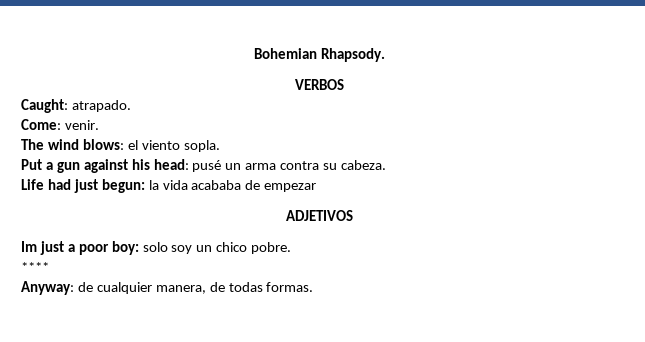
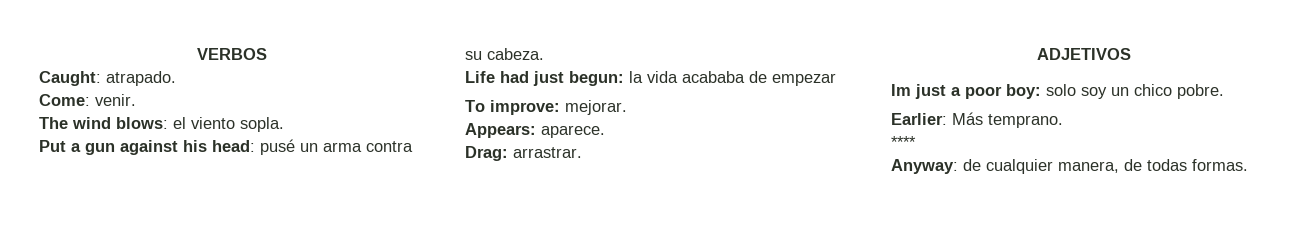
[254,48,385,62] Bohemian Rhapsody. // -> (197, 54) none
(317, 187) none -> [465,100,627,115] [465,123,605,138] [465,146,582,161] // To improve: mejorar. // Appears: aparece. // Drag: arrastrar.
(292, 248) none -> [891,112,1063,128] // Earlier: Más temprano.

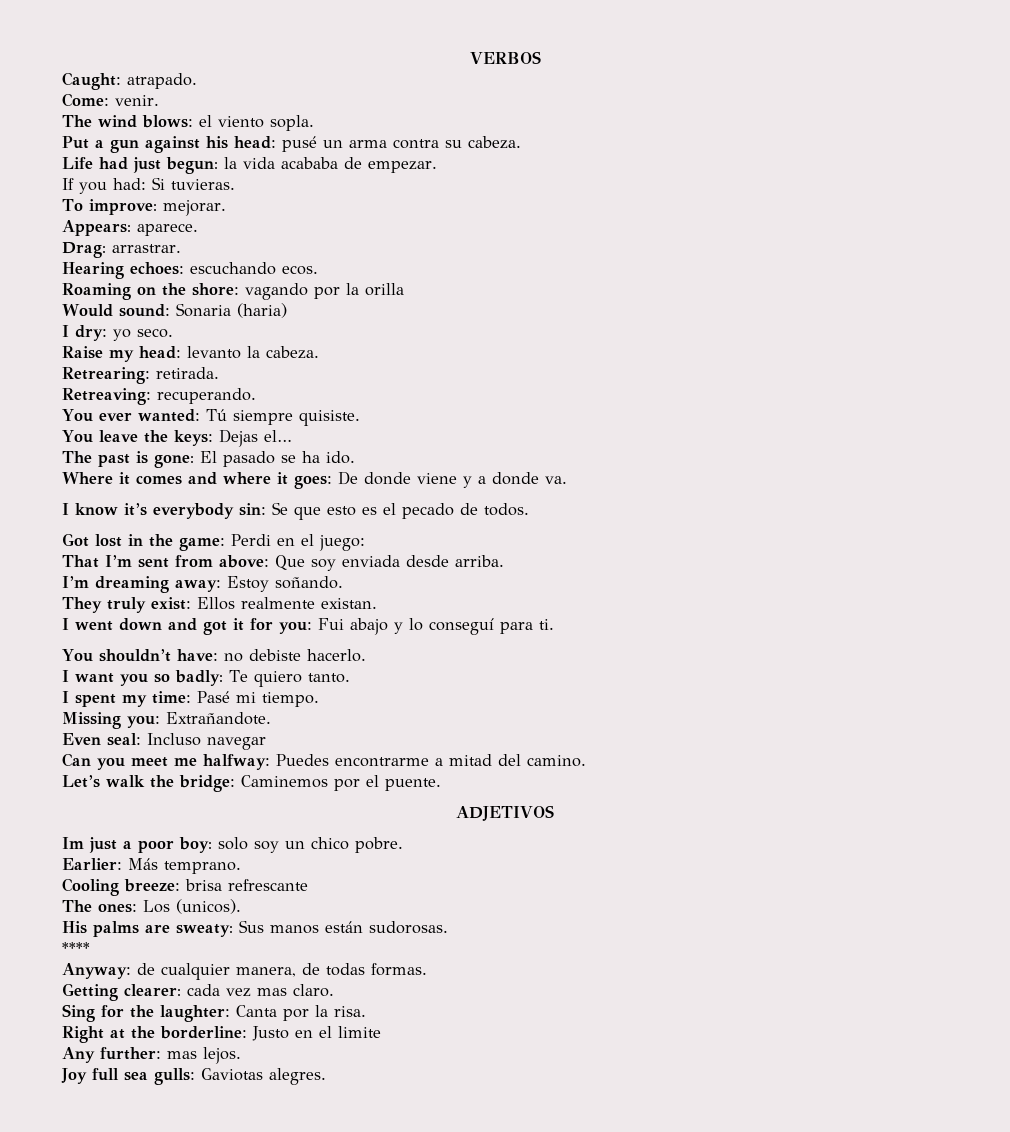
[772,73,836,86] empezar -> [368,161,437,173] [62,177,235,194] empezar. // If you had: Si tuvieras.
(582, 152) none -> [62,262,318,279] [62,283,404,300] [62,303,287,318] [62,325,173,341] [62,346,319,362] [62,367,219,384] [62,388,256,405] [62,409,360,426] [62,429,292,447] [62,451,355,468] [62,471,567,489] [62,502,529,520] [62,533,365,551] [62,555,504,571] [62,576,343,593] [62,597,377,613] [62,618,554,635] [62,649,366,662] [62,670,350,687] [62,691,319,707] [62,712,271,729] [62,733,266,750] [62,753,586,770] [62,775,441,792] // Hearing echoes: escuchando ecos. // Roaming on the shore: vagando por la orilla // Would sound: Sonaria (haria) // I dry: yo seco. // Raise my head: levanto la cabeza. // Retrearing: retirada. // Retreaving: recuperando. // You ever wanted: Tú siempre quisiste. // You leave the keys: Dejas el… // The past is gone: El pasado se ha ido. // Where it comes and where it goes: De donde viene y a donde va. // I know it’s everybody sin: Se que esto es el pecado de todos. // Got lost in the game: Perdi en el juego: // That I’m sent from above: Que soy enviada desde arriba. // I’m dreaming away: Estoy soñando. // They truly exist: Ellos realmente existan. // I went down and got it for you: Fui abajo y lo conseguí para ti. // You shouldn’t have: no debiste hacerlo. // I want you so badly: Te quiero tanto. // I spent my time: Pasé mi tiempo. // Missing you: Extrañandote. // Even seal: Incluso navegar // Can you meet me halfway: Puedes encontrarme a mitad del camino. // Let’s walk the bridge: Caminemos por el puente.
(1063, 121) none -> [62,878,308,896] [62,899,241,914] [62,920,448,937] // Cooling breeze: brisa refrescante // The ones: Los (unicos). // His palms are sweaty: Sus manos están sudorosas.
(1248, 165) none -> [62,983,334,1001] [62,1004,366,1022] [62,1026,381,1043] [62,1047,241,1064] [61,1068,326,1085] // Getting clearer: cada vez mas claro. // Sing for the laughter: Canta por la risa. // Right at the borderline: Justo en el limite // Any further: mas lejos. // Joy full sea gulls: Gaviotas alegres.

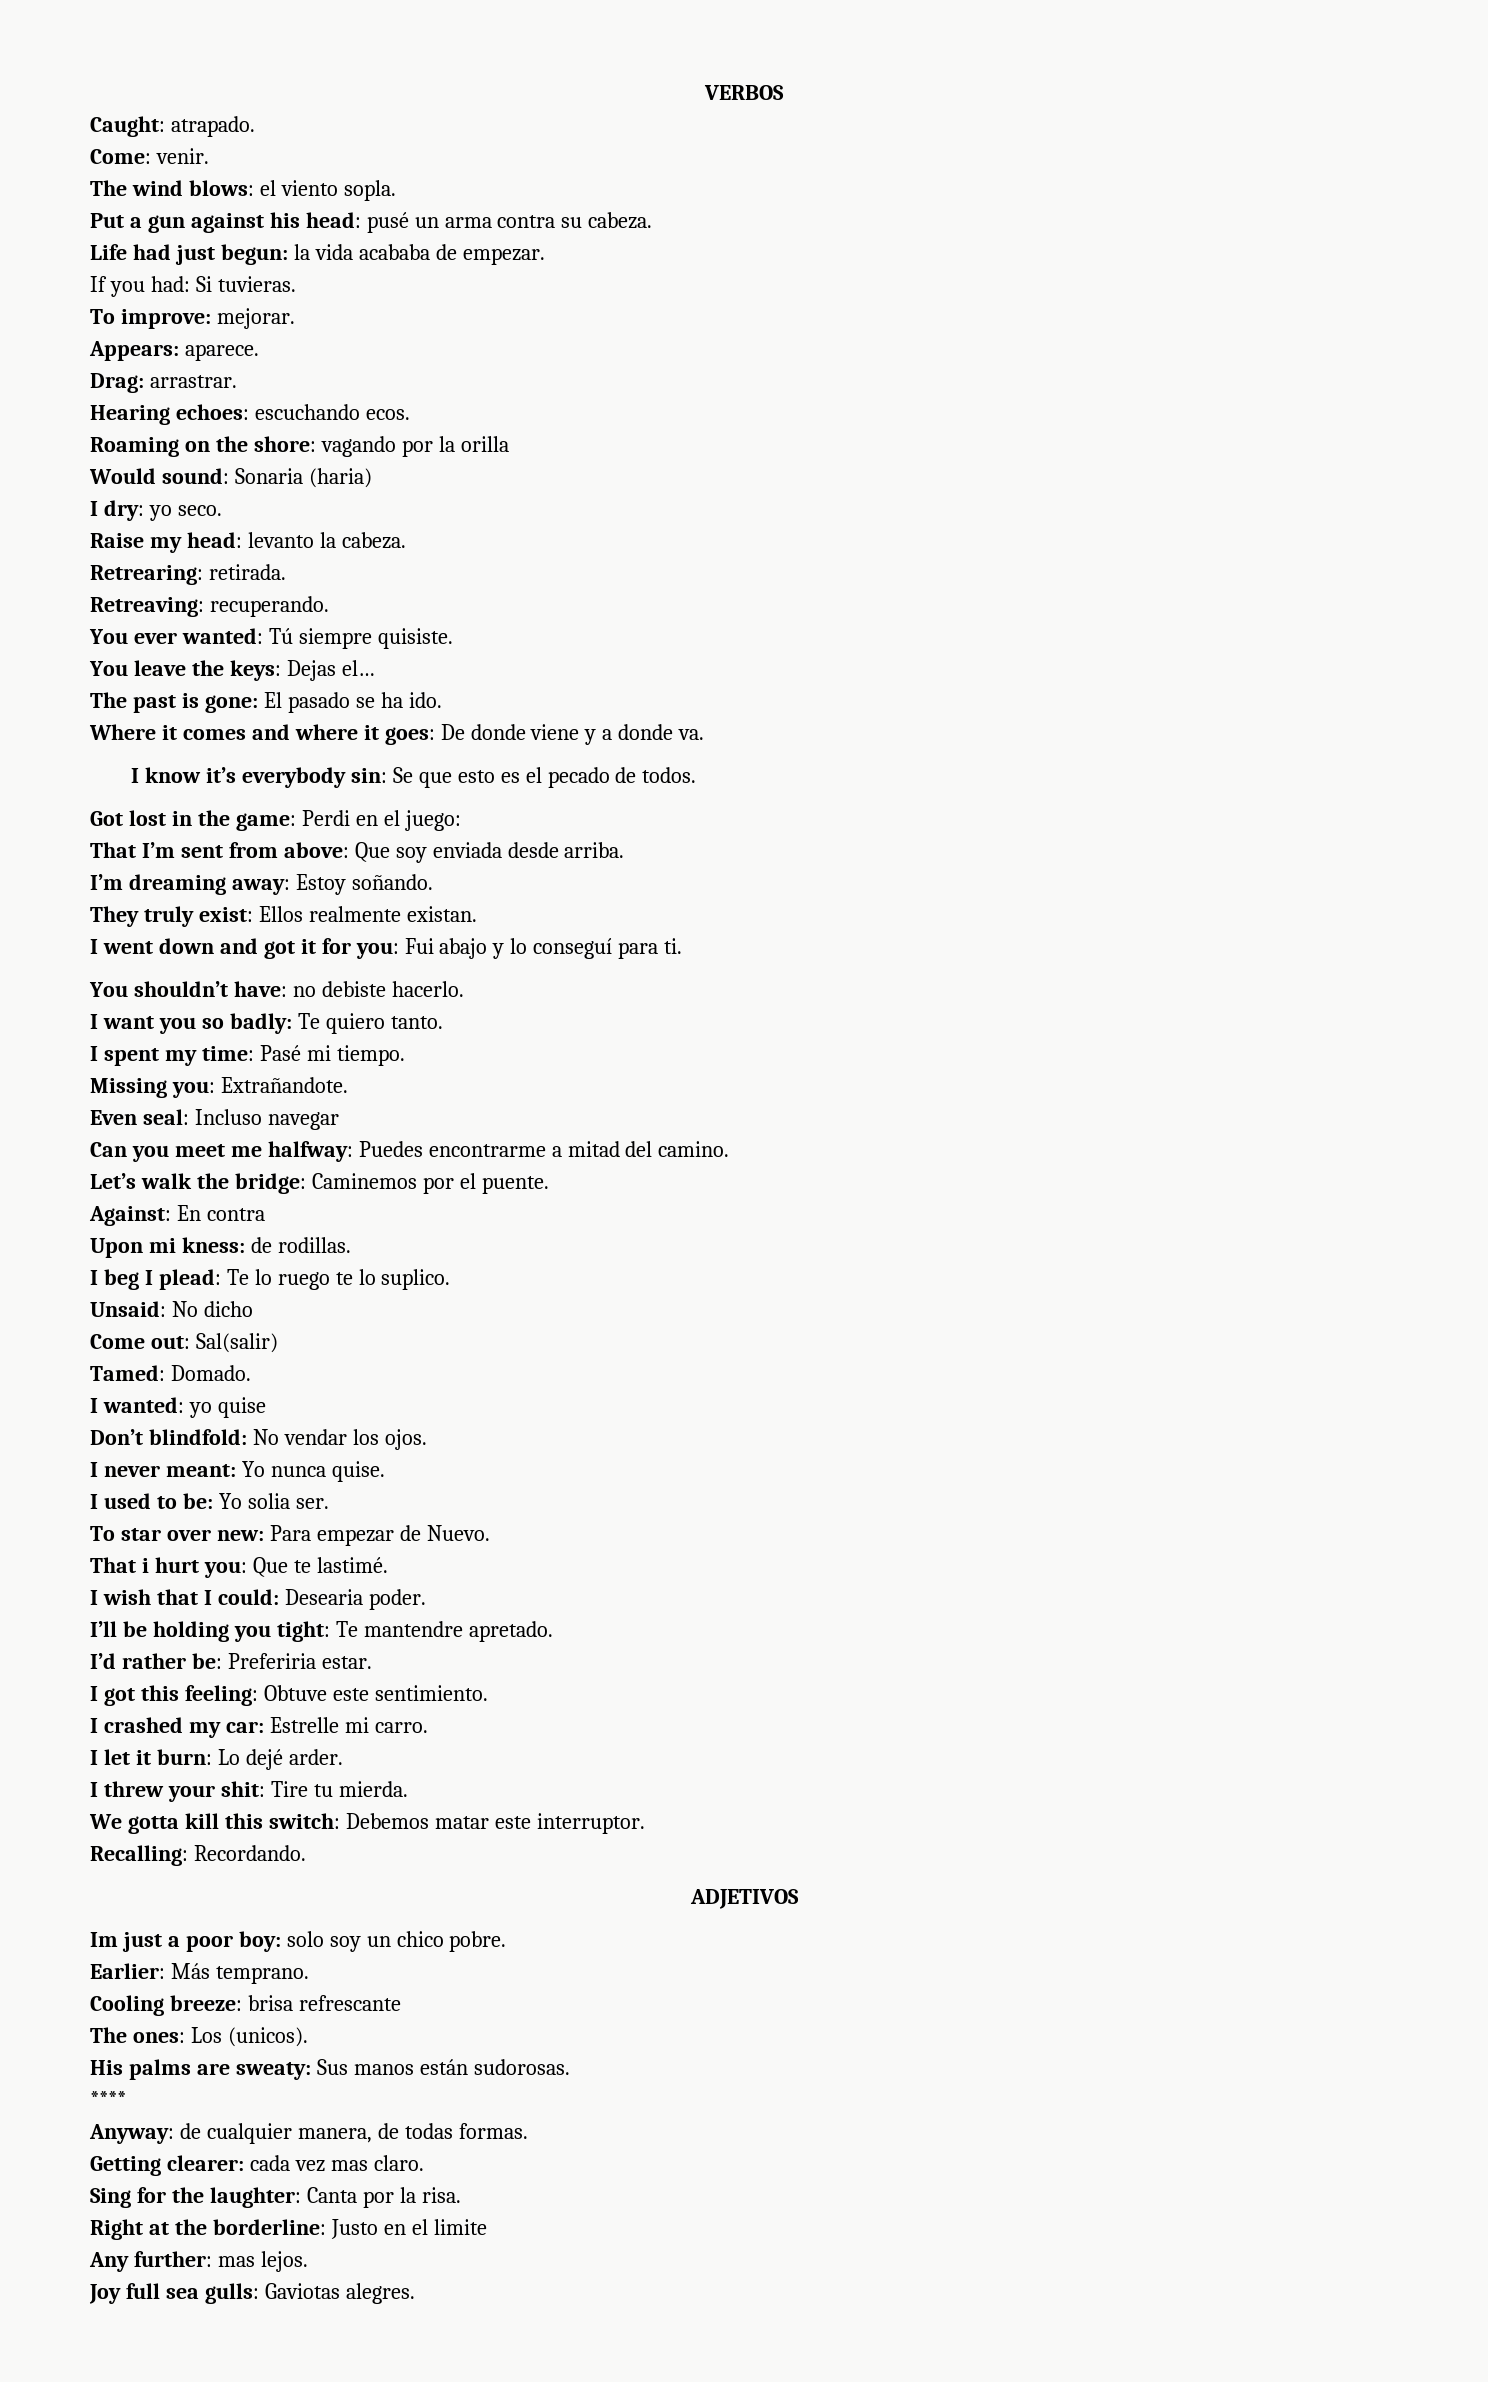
(441, 784) none -> [89,1205,265,1226] [90,1237,351,1258] [90,1269,451,1290] [90,1301,253,1317] [90,1333,278,1353] [90,1365,251,1381] [90,1397,266,1418] [90,1429,427,1450] [90,1461,385,1482] [90,1493,329,1509] [90,1525,490,1546] [90,1557,388,1578] [90,1589,426,1610] [90,1621,553,1642] [90,1653,372,1669] [90,1685,488,1706] [90,1717,428,1738] [90,1749,343,1770] [90,1781,408,1802] [89,1813,645,1834] [90,1845,306,1866] // Against: En contra // Upon mi kness: de rodillas. // I beg I plead: Te lo ruego te lo suplico. // Unsaid: No dicho // Come out: Sal(salir) // Tamed: Domado. // I wanted: yo quise // Don’t blindfold: No vendar los ojos. // I never meant: Yo nunca quise. // I used to be: Yo solia ser. // To star over new: Para empezar de Nuevo. // That i hurt you: Que te lastimé. // I wish that I could: Desearia poder. // I’ll be holding you tight: Te mantendre apretado. // I’d rather be: Preferiria estar. // I got this feeling: Obtuve este sentimiento. // I crashed my car: Estrelle mi carro. // I let it burn: Lo dejé arder. // I threw your shit: Tire tu mierda. // We gotta kill this switch: Debemos matar este interruptor. // Recalling: Recordando.

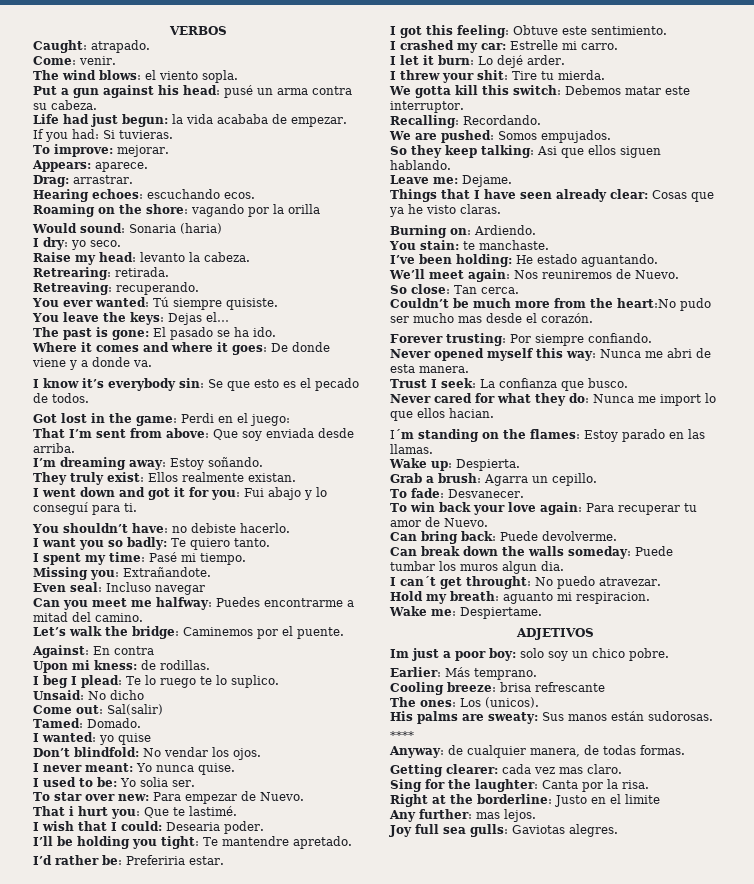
(306, 1853) none -> [389,130,611,143] [390,145,661,158] [390,160,451,170] [390,175,512,187] [390,189,714,202] [389,204,501,217] [390,225,536,238] [389,240,549,250] [390,254,658,267] [389,269,679,282] [390,284,519,294] [390,298,711,311] [390,313,593,323] [390,333,652,346] [390,348,711,361] [390,364,469,373] [390,378,628,391] [390,393,716,406] [390,408,494,421] [390,429,705,442] [390,444,433,454] [389,458,520,471] [390,473,597,486] [390,488,524,498] [390,502,697,515] [390,517,488,527] [390,531,617,544] [390,546,673,559] [390,561,564,574] [390,576,661,589] [390,591,650,604] [389,606,542,619] // We are pushed: Somos empujados. // So they keep talking: Asi que ellos siguen hablando. // Leave me: Dejame. // Things that I have seen already clear: Cosas que ya he visto claras. // Burning on: Ardiendo. // You stain: te manchaste. // I’ve been holding: He estado aguantando. // We’ll meet again: Nos reuniremos de Nuevo. // So close: Tan cerca. // Couldn’t be much more from the heart:No pudo ser mucho mas desde el corazón. // Forever trusting: Por siempre confiando. // Never opened myself this way: Nunca me abri de esta manera. // Trust I seek: La confianza que busco. // Never cared for what they do: Nunca me import lo que ellos hacian. // I´m standing on the flames: Estoy parado en las llamas. // Wake up: Despierta. // Grab a brush: Agarra un cepillo. // To fade: Desvanecer. // To win back your love again: Para recuperar tu amor de Nuevo. // Can bring back: Puede devolverme. // Can break down the walls someday: Puede tumbar los muros algun dia. // I can´t get throught: No puedo atravezar. // Hold my breath: aguanto mi respiracion. // Wake me: Despiertame.

